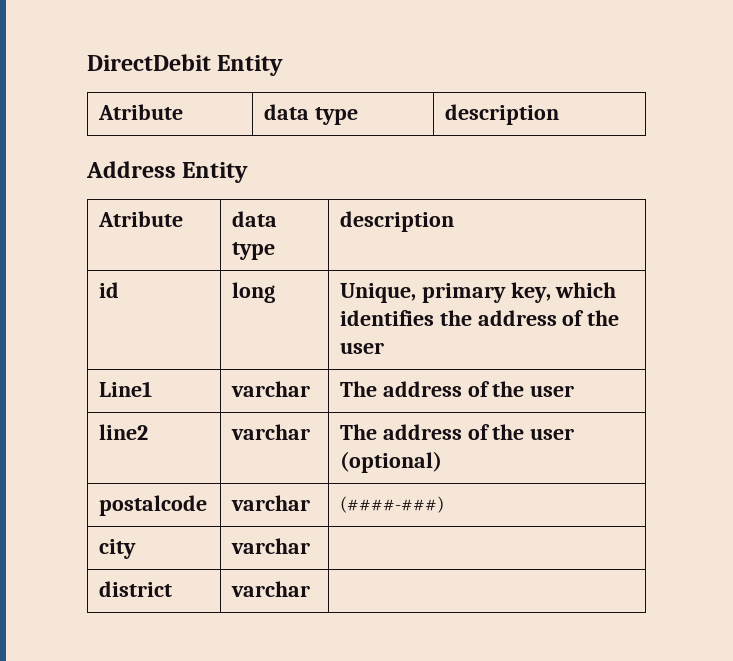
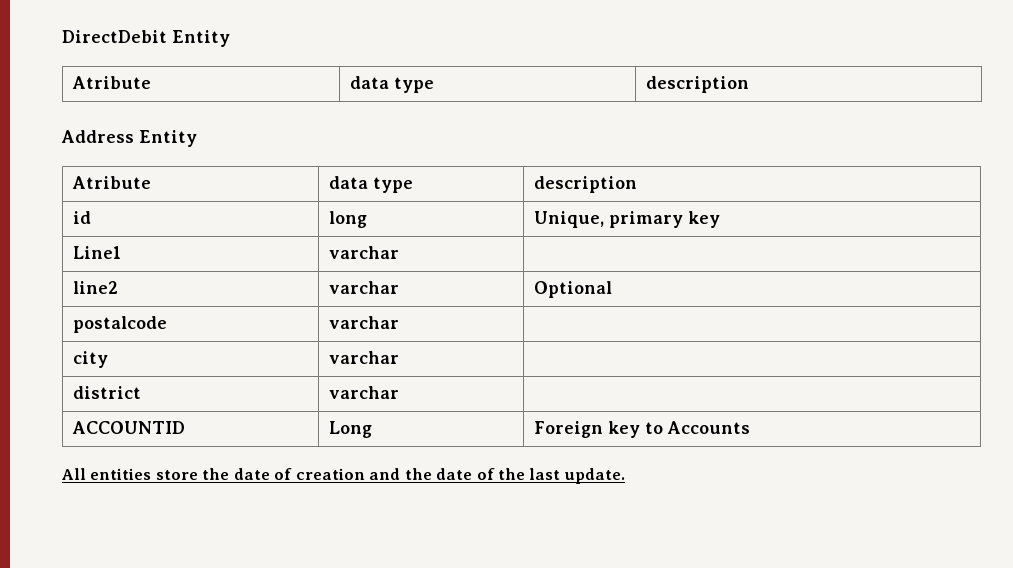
[510,282,617,303] [340,310,620,326] [340,342,385,354] [99,381,153,397] [231,381,311,397] [340,381,575,397] [99,424,149,440] [231,424,311,440] [340,424,575,440] [340,451,443,473] key, which identifies the address of the user // Line1 | varchar | The address of the user // line2 | varchar | The address of the user (optional) -> [688,211,721,228] [73,246,122,259] [329,246,400,259] [73,281,119,294] [329,281,400,294] [534,281,613,298] key // Line1 | varchar | // line2 | varchar | Optional
[340,496,445,513] (####-###) -> (400, 322) none
(311, 589) none -> [72,421,186,434] [329,421,373,438] [534,421,751,438] [62,468,625,484] // ACCOUNTID | Long | Foreign key to Accounts // All entities store the date of creation and the date of the last update.

